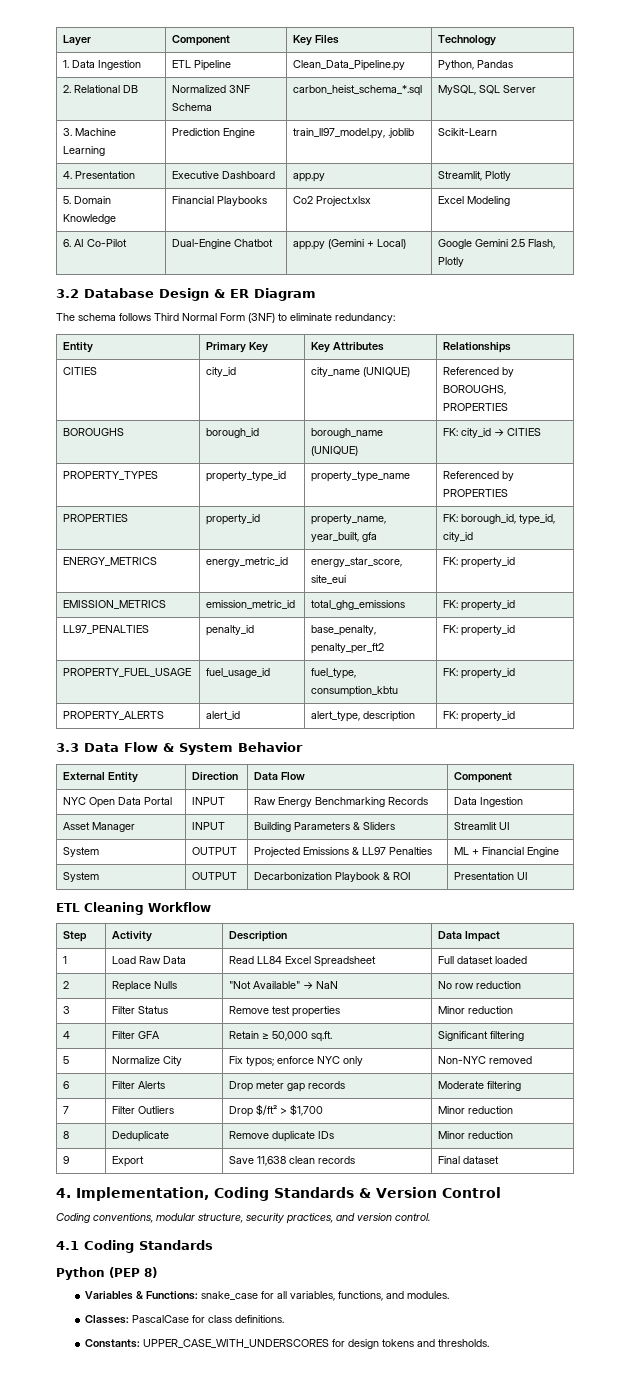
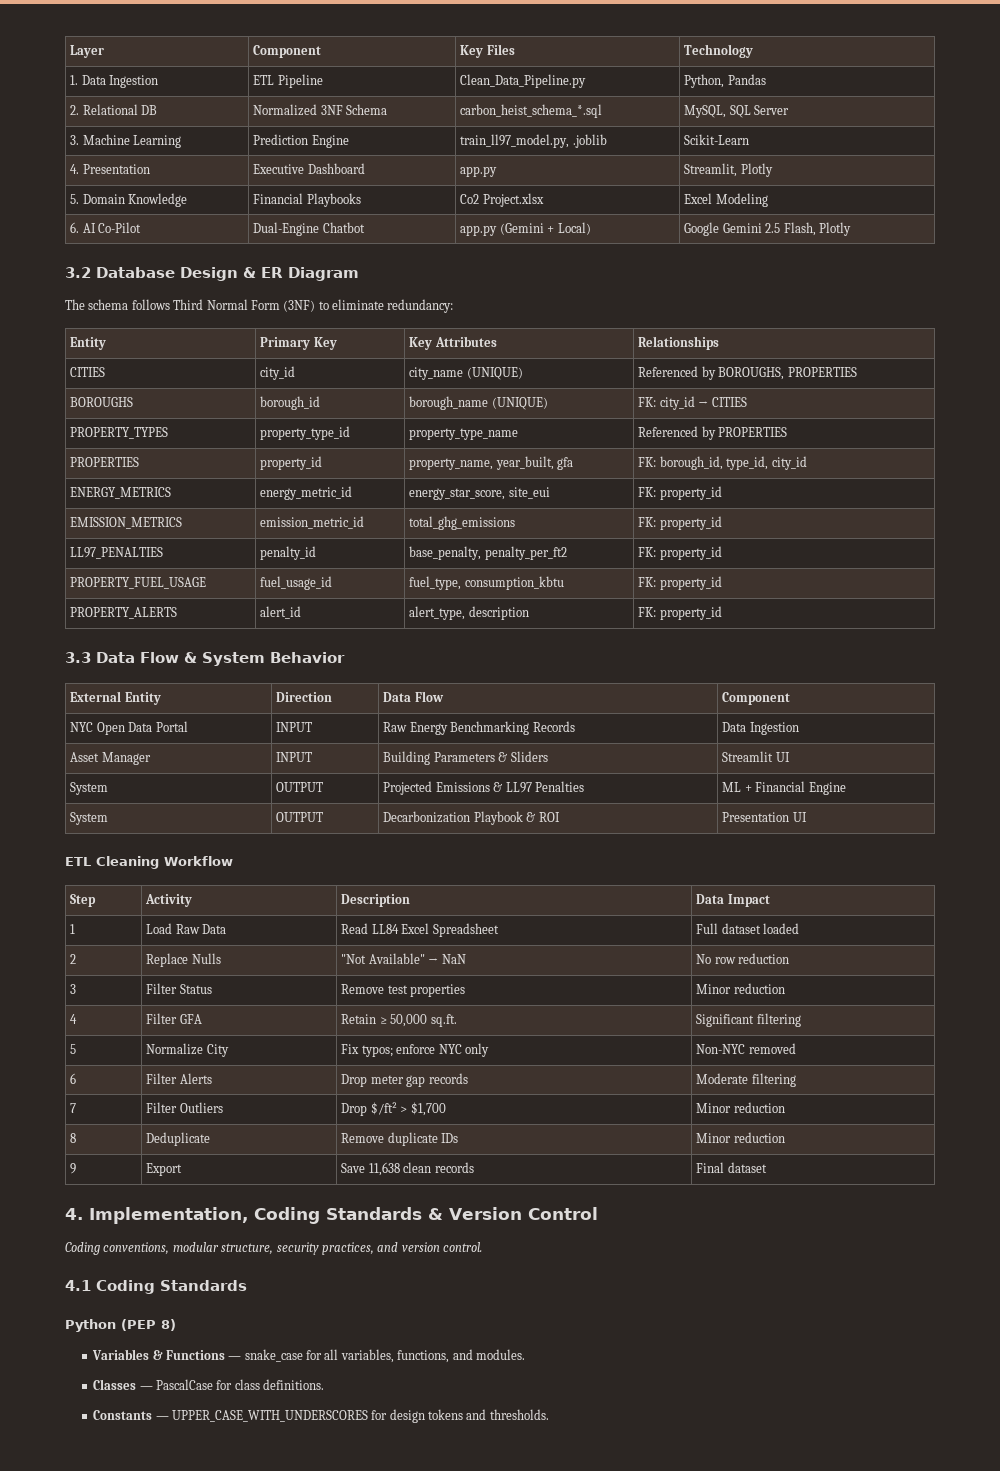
[145,1291,198,1300] Functions: -> [165,1350,242,1360] Functions —
[84,1315,129,1324] Classes: -> [93,1379,153,1390] Classes —
[84,1339,140,1348] Constants: -> [93,1410,169,1420] Constants —

